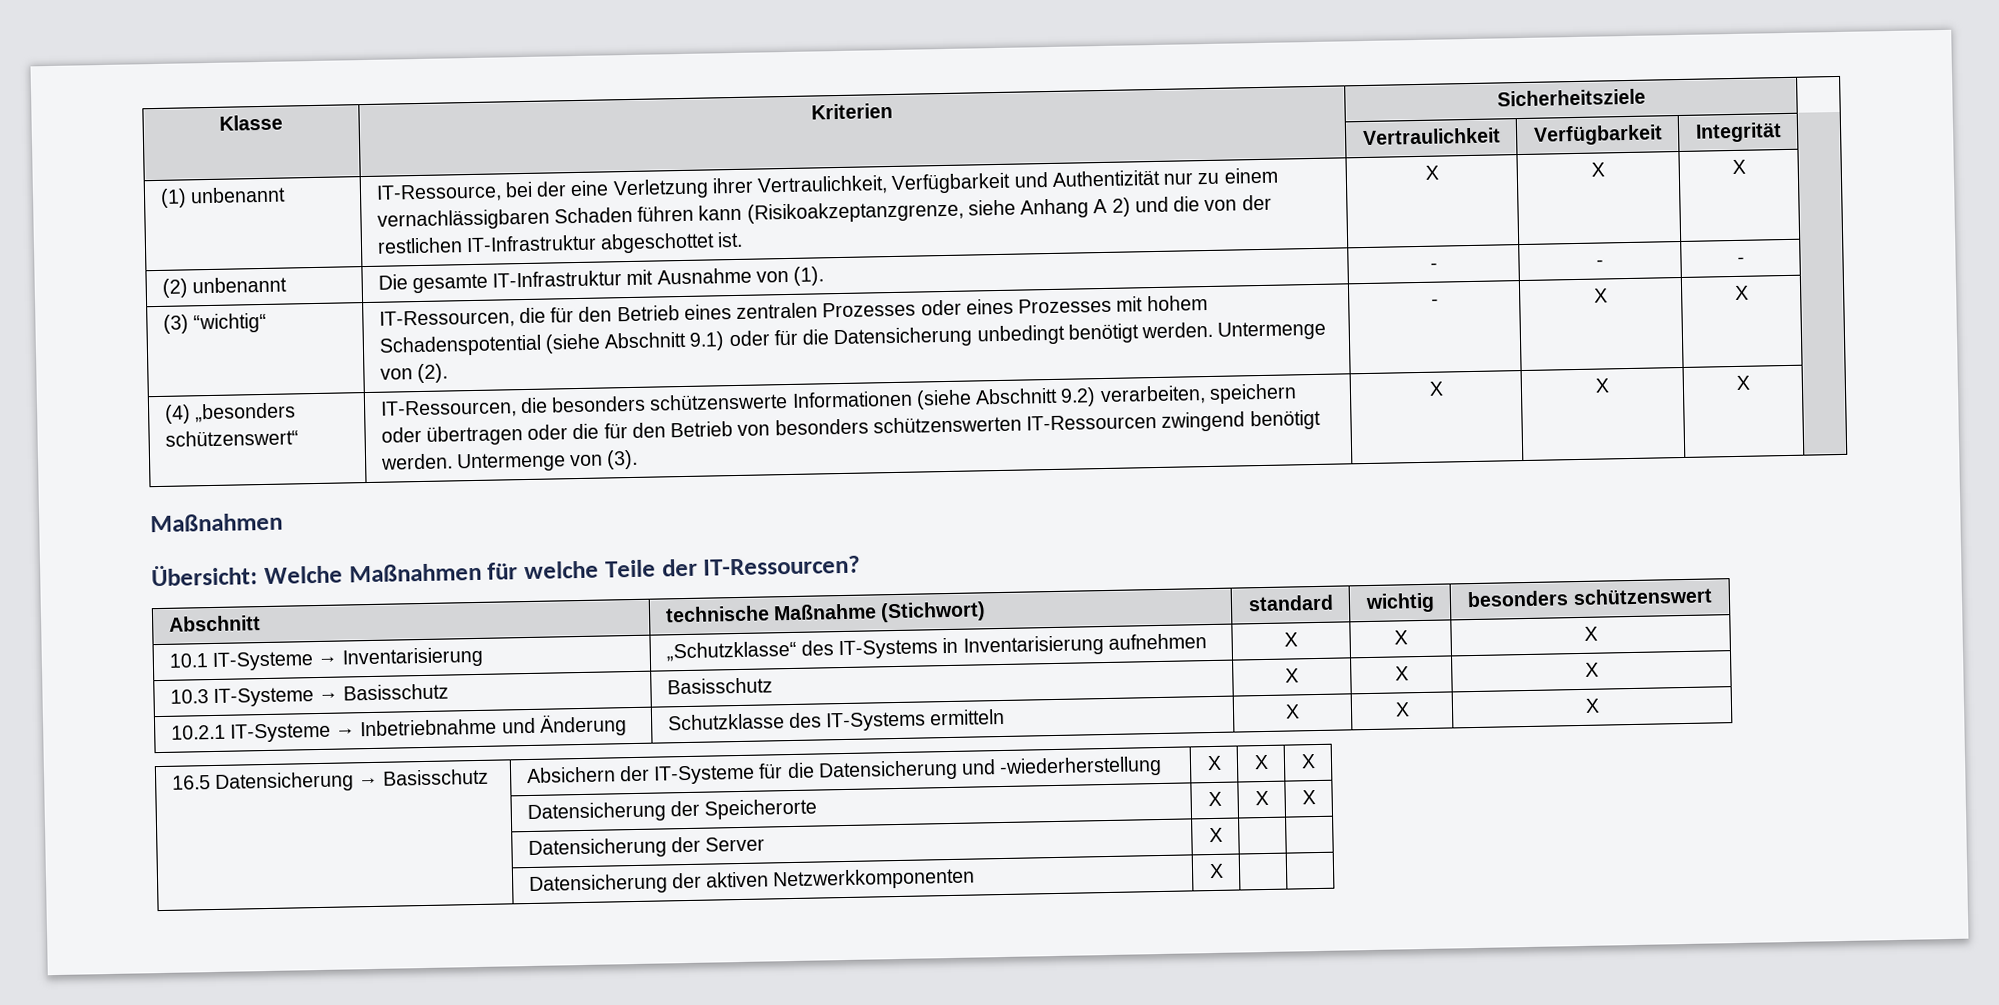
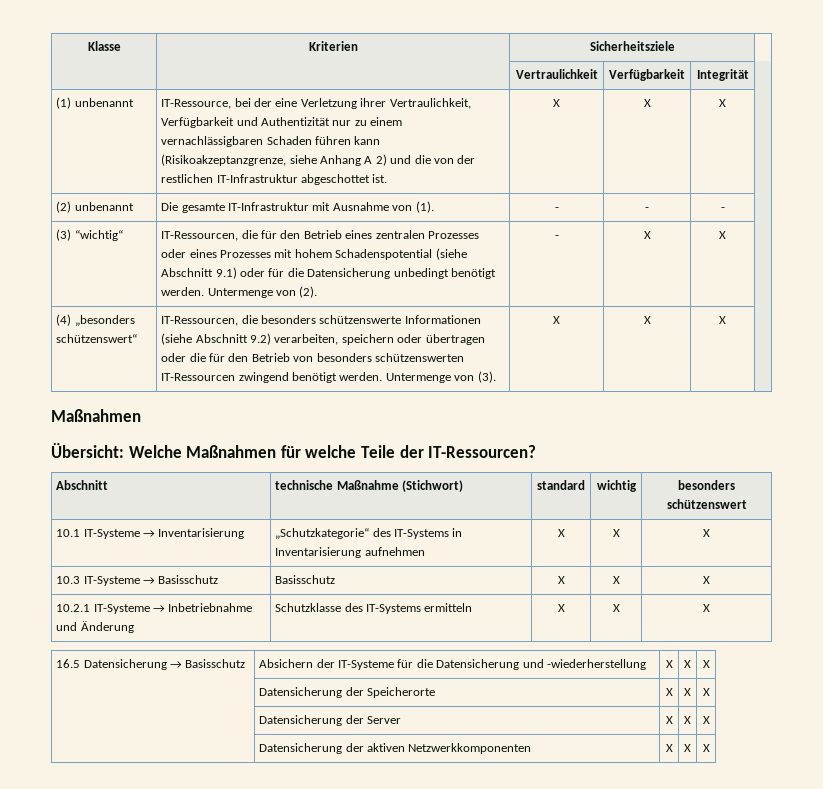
[665,640,797,662] „Schutzklasse“ -> [275,528,370,539] „Schutzkategorie“
(1223, 835) | -> [684,716,691,724] [702,716,710,724] X | X
(1224, 871) | -> [684,744,691,752] [702,744,710,752] X | X

